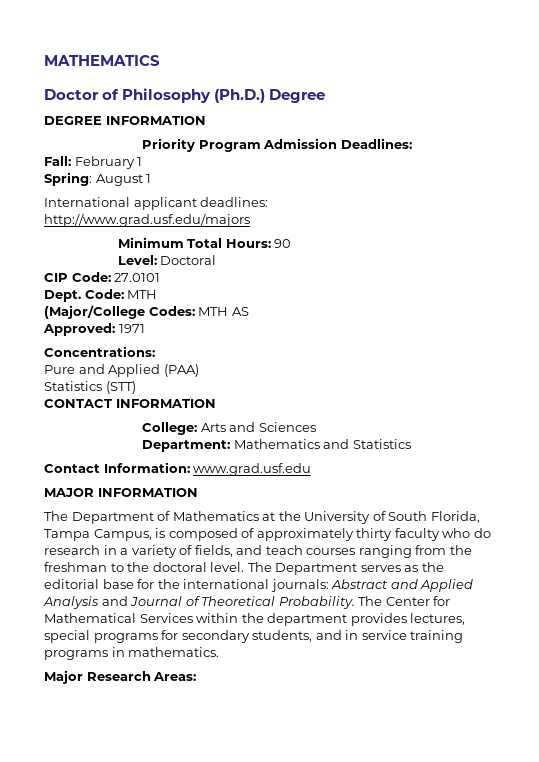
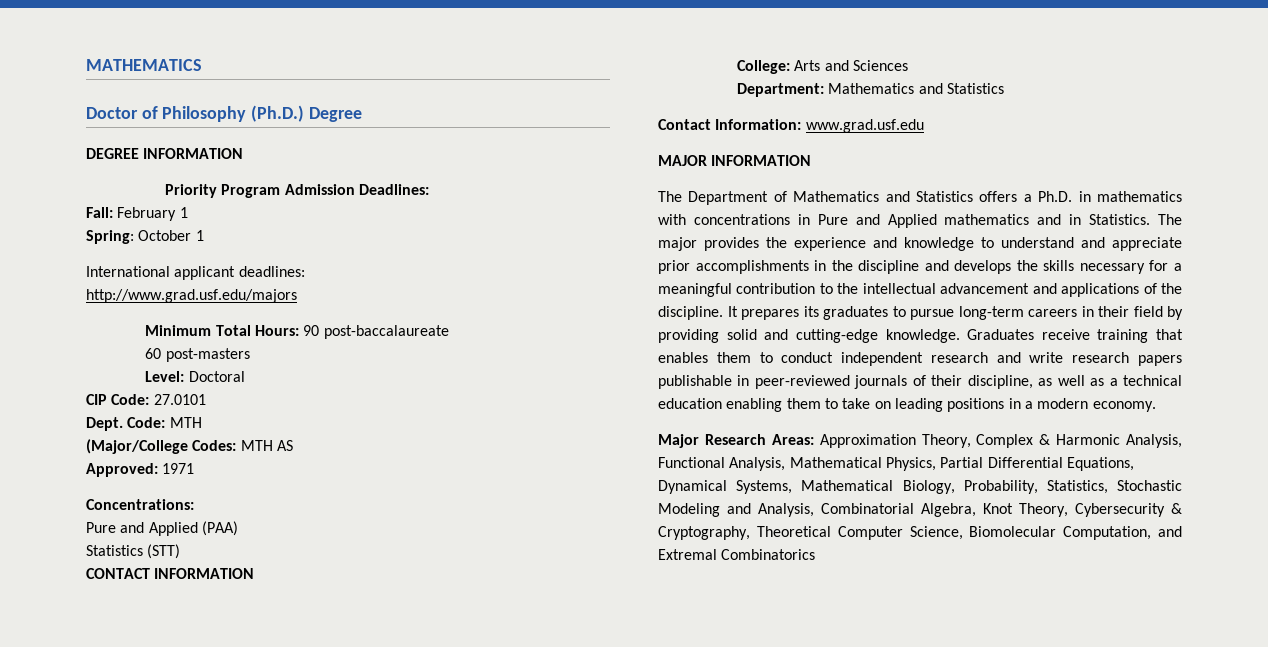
[95,174,143,186] August -> [138,230,192,241] October
(292, 243) none -> [323,325,449,339] [145,348,250,362] post-baccalaureate // 60 post-masters
[262,511,480,524] [44,528,491,541] [44,545,472,558] [44,562,444,575] [44,579,474,592] [43,596,451,609] [44,613,466,626] [44,630,464,643] [44,647,220,660] [44,670,197,684] at the University of South Florida, Tampa Campus, is composed of approximately thirty faculty who do research in a variety of fields, and teach courses ranging from the freshman to the doctoral level. The Department serves as the editorial base for the international journals: Abstract and Applied Analysis and Journal of Theoretical Probability. The Center for Mathematical Services within the department provides lectures, special programs for secondary students, and in service training programs in mathematics. // Major Research Areas: -> [885,191,1182,202] [658,214,1182,228] [658,237,1182,251] [658,260,1182,274] [658,283,1182,297] [658,306,1183,320] [658,329,1183,343] [658,352,1182,366] [658,375,1182,389] [658,398,1156,412] [658,434,1182,448] [658,457,1134,471] [658,480,1182,494] [658,503,1182,517] [658,526,1182,540] [658,549,816,560] and Statistics offers a Ph.D. in mathematics with concentrations in Pure and Applied mathematics and in Statistics. The major provides the experience and knowledge to understand and appreciate prior accomplishments in the discipline and develops the skills necessary for a meaningful contribution to the intellectual advancement and applications of the discipline. It prepares its graduates to pursue long-term careers in their field by providing solid and cutting-edge knowledge. Graduates receive training that enables them to conduct independent research and write research papers publishable in peer-reviewed journals of their discipline, as well as a technical education enabling them to take on leading positions in a modern economy. // Major Research Areas: Approximation Theory, Complex & Harmonic Analysis, Functional Analysis, Mathematical Physics, Partial Differential Equations, Dynamical Systems, Mathematical Biology, Probability, Statistics, Stochastic Modeling and Analysis, Combinatorial Algebra, Knot Theory, Cybersecurity & Cryptography, Theoretical Computer Science, Biomolecular Computation, and Extremal Combinatorics

